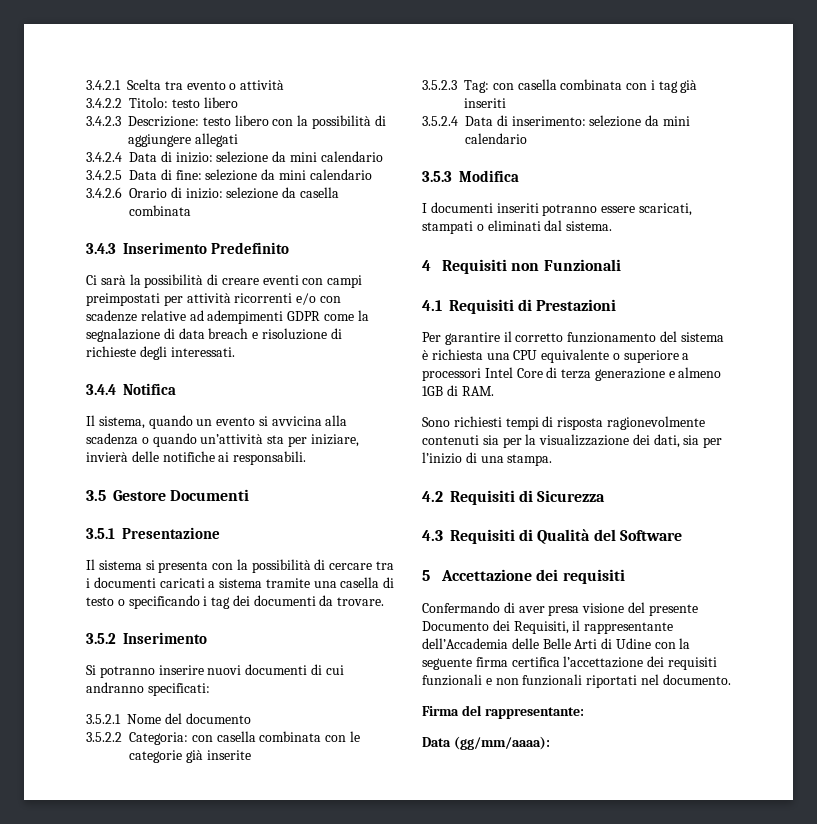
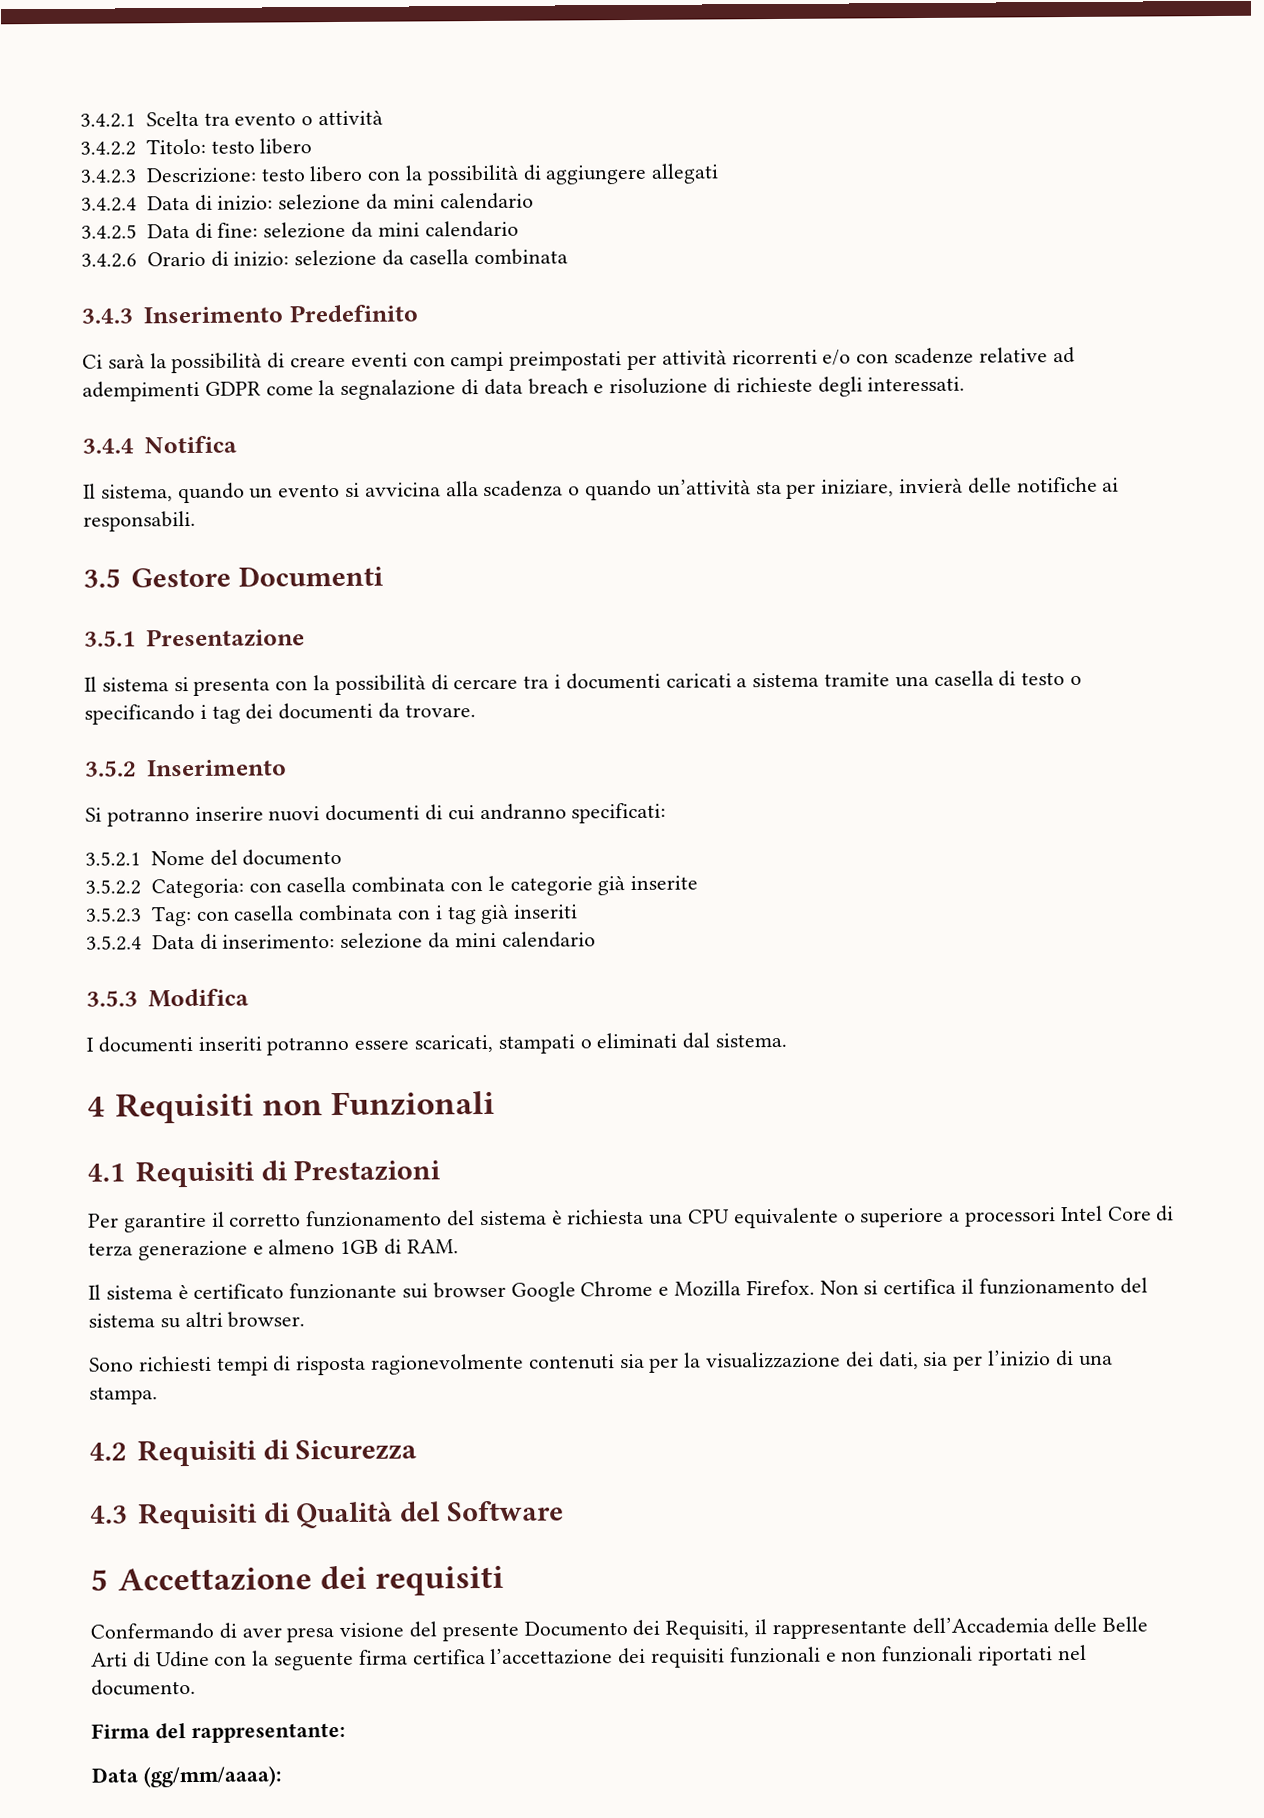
(494, 391) none -> [88,1277,1148,1302] [88,1311,306,1329] // Il sistema è certificato funzionante sui browser Google Chrome e Mozilla Firefox. Non si certifica il funzionamento del sistema su altri browser.

